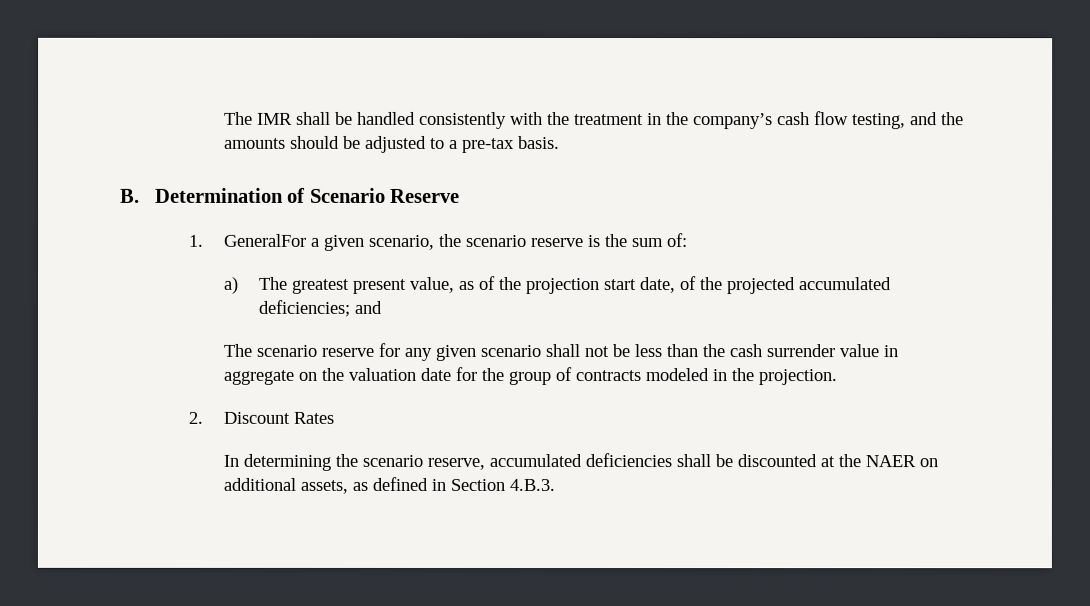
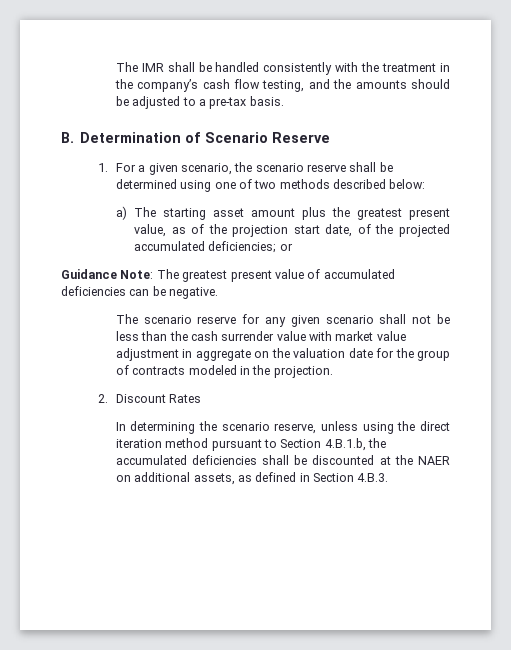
[224,233,308,247] GeneralFor -> [115,163,136,172] For
[588,233,689,248] [224,276,288,294] is the sum of: // a) The -> [349,162,393,172] [115,179,426,192] [115,206,351,220] shall be determined using one of two methods described below: // a) The starting asset amount plus the
[353,300,383,314] and -> [279,243,293,251] [61,269,395,282] [61,286,219,299] or // Guidance Note: The greatest present value of accumulated deficiencies can be negative.
(880, 351) none -> [309,331,406,341] [115,348,179,361] with market value adjustment
(486, 463) none -> [321,421,451,434] [115,438,387,451] unless using the direct iteration method pursuant to Section 4.B.1.b, the

